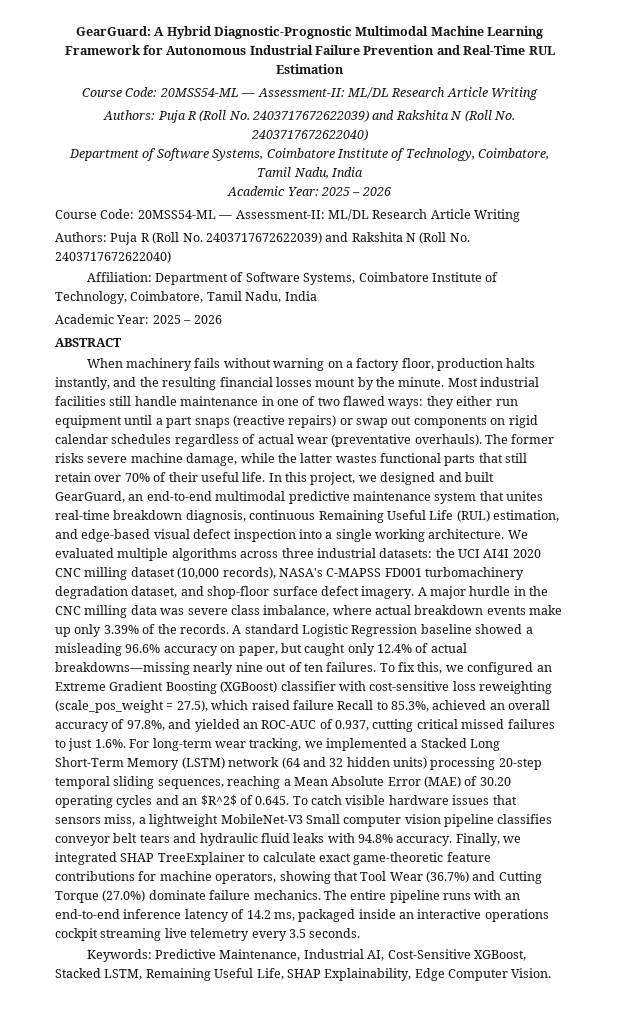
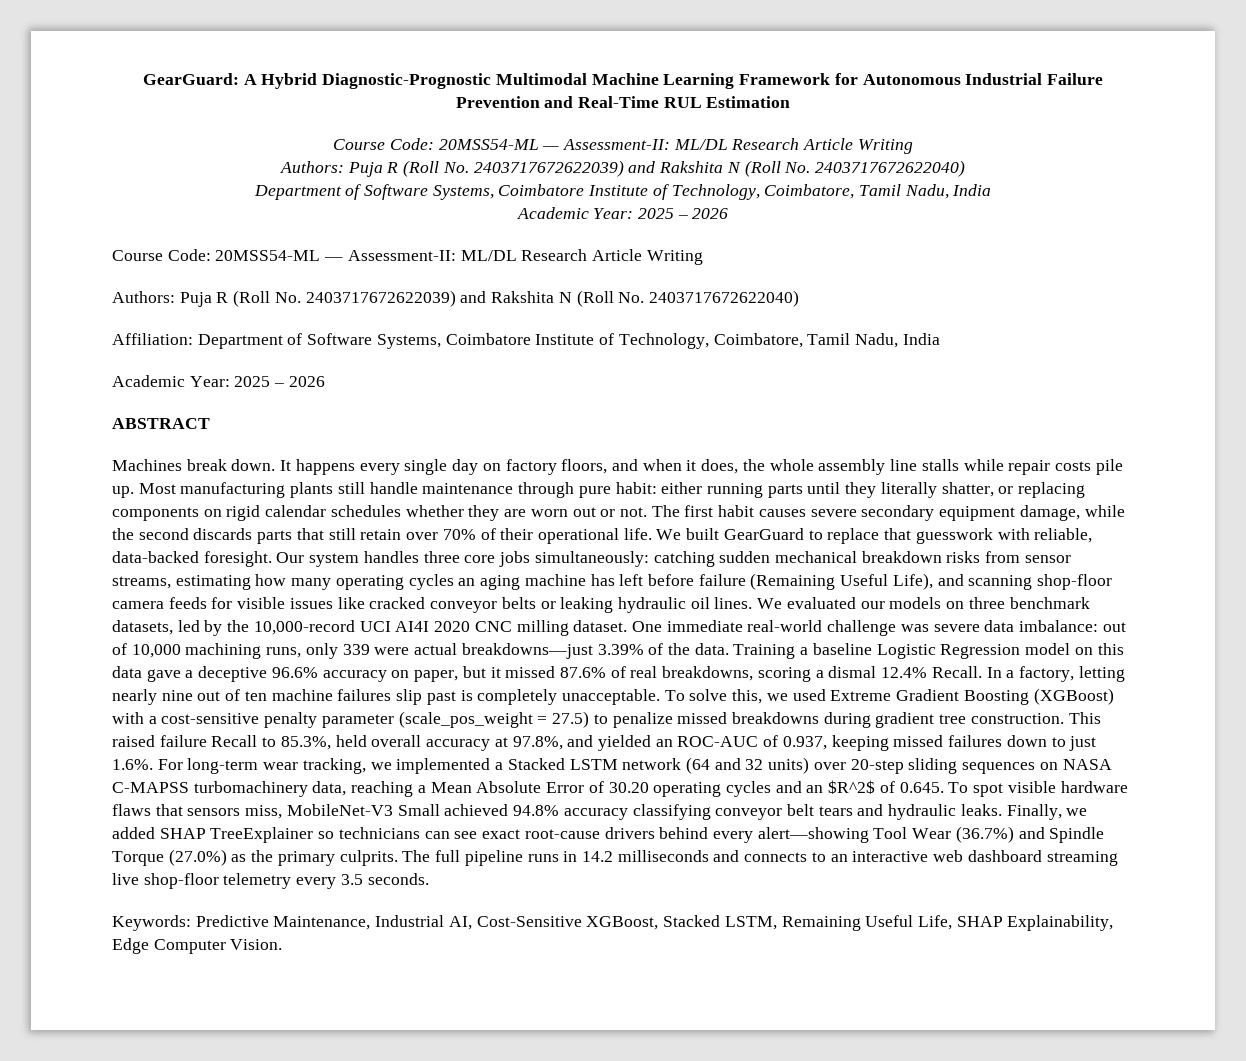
[86,358,536,371] [55,377,540,390] [55,396,518,409] [55,415,412,428] When machinery fails without warning on a factory floor, production halts instantly, and the resulting financial losses mount by the minute. Most industrial facilities still handle maintenance in one of two flawed ways: they either run equipment until a part snaps (reactive repairs) or swap out -> [112,459,1123,475] [112,482,1086,498] Machines break down. It happens every single day on factory floors, and when it does, the whole assembly line stalls while repair costs pile up. Most manufacturing plants still handle maintenance through pure habit: either running parts until they literally shatter, or replacing
[174,434,555,447] [55,453,441,466] regardless of actual wear (preventative overhauls). The former risks severe machine damage, while the latter wastes functional -> [405,505,1125,521] [112,528,253,540] whether they are worn out or not. The first habit causes severe secondary equipment damage, while the second discards
[200,472,494,485] [55,491,543,504] [55,510,559,523] [55,529,528,542] [55,548,455,561] useful life. In this project, we designed and built GearGuard, an end-to-end multimodal predictive maintenance system that unites real-time breakdown diagnosis, continuous Remaining Useful Life (RUL) estimation, and edge-based visual defect inspection into a single working architecture. We evaluated multiple algorithms across three industrial datasets: the -> [537,528,1093,544] [112,551,1071,567] [112,573,1113,590] [112,597,1090,613] [112,620,355,636] operational life. We built GearGuard to replace that guesswork with reliable, data-backed foresight. Our system handles three core jobs simultaneously: catching sudden mechanical breakdown risks from sensor streams, estimating how many operating cycles an aging machine has left before failure (Remaining Useful Life), and scanning shop-floor camera feeds for visible issues like cracked conveyor belts or leaking hydraulic oil lines. We evaluated our models on three benchmark datasets, led by the 10,000-record
[130,567,524,580] [55,586,549,599] [55,605,563,618] [55,624,533,637] [55,643,122,656] dataset (10,000 records), NASA's C-MAPSS FD001 turbomachinery degradation dataset, and shop-floor surface defect imagery. A major hurdle in the CNC milling data was severe class imbalance, where actual breakdown events make up only 3.39% of the records. A standard Logistic Regression baseline showed a misleading -> [573,620,1126,636] [112,643,1124,659] [112,666,268,682] dataset. One immediate real-world challenge was severe data imbalance: out of 10,000 machining runs, only 339 were actual breakdowns—just 3.39% of the data. Training a baseline Logistic Regression model on this data gave a deceptive
[304,643,467,656] [55,662,190,675] caught only 12.4% of actual breakdowns—missing -> [490,666,1125,682] it missed 87.6% of real breakdowns, scoring a dismal 12.4% Recall. In a factory, letting
[326,662,552,675] [55,681,552,694] [55,700,249,713] failures. To fix this, we configured an Extreme Gradient Boosting (XGBoost) classifier with cost-sensitive loss reweighting (scale_pos_weight = 27.5), which -> [271,688,1114,705] [112,711,1101,728] machine failures slip past is completely unacceptable. To solve this, we used Extreme Gradient Boosting (XGBoost) with a cost-sensitive penalty parameter (scale_pos_weight = 27.5) to penalize missed breakdowns during gradient tree construction. This
[432,700,505,710] achieved an -> [335,735,367,747] held
[111,719,125,729] of -> [494,737,508,747] at
[372,719,458,732] cutting critical -> [831,735,889,751] keeping
(555, 724) none -> [1006,735,1047,747] down
[470,739,501,751] [55,757,542,770] [55,776,224,789] Long Short-Term Memory (LSTM) network (64 and 32 hidden units) processing 20-step temporal sliding sequences, -> [569,757,1112,774] [112,781,347,797] LSTM network (64 and 32 units) over 20-step sliding sequences on NASA C-MAPSS turbomachinery data,
[424,776,461,788] (MAE) -> (585, 787) none
[311,795,342,805] catch -> [973,783,1004,797] spot
[452,795,490,805] issues -> [112,804,151,816] flaws
[138,814,553,827] a lightweight MobileNet-V3 Small computer vision pipeline classifies -> [286,804,711,820] MobileNet-V3 Small achieved 94.8% accuracy classifying
[260,833,453,846] fluid leaks with 94.8% accuracy. -> [960,804,1002,816] leaks.
[55,852,117,865] integrated -> [112,827,155,839] added
[248,852,491,865] [55,871,358,884] to calculate exact game-theoretic feature contributions for machine operators, showing that -> [318,827,869,843] so technicians can see exact root-cause drivers behind every alert—showing
[498,871,542,884] Cutting -> [1049,827,1105,843] Spindle
[148,890,520,903] [55,909,549,922] [55,928,98,941] dominate failure mechanics. The entire pipeline runs with an end-to-end inference latency of 14.2 ms, packaged inside an interactive operations cockpit -> [231,850,1042,866] as the primary culprits. The full pipeline runs in 14.2 milliseconds and connects to an interactive web dashboard
(187, 933) none -> [143,873,219,889] shop-floor

